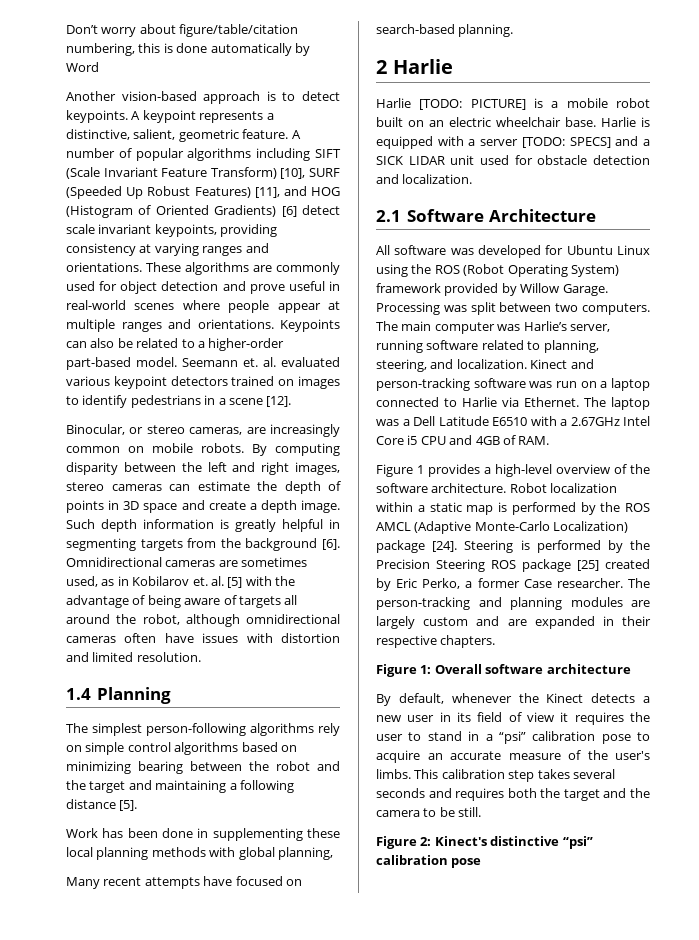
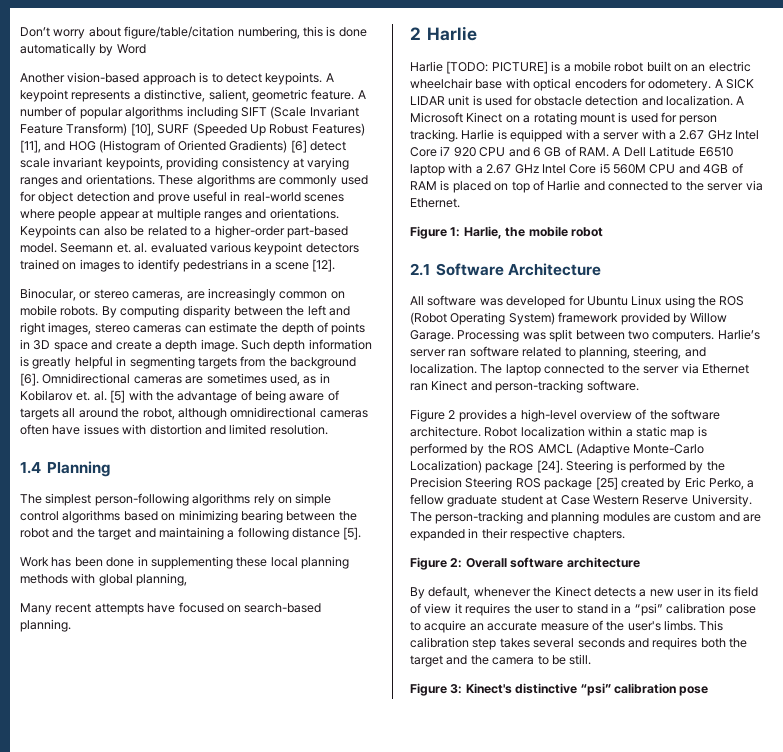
[565,117,596,127] base. -> [475,78,754,91] [410,95,745,106] [410,112,718,125] [410,129,458,142] base with optical encoders for odometery. A SICK LIDAR unit is used for obstacle detection and localization. A Microsoft Kinect on a rotating mount is used for person tracking.
[521,136,650,148] [376,155,650,165] [376,174,473,184] [TODO: SPECS] and a SICK LIDAR unit used for obstacle detection and localization. -> [641,129,760,140] [410,146,733,157] [410,163,743,176] [410,180,763,193] [410,198,460,208] [410,226,603,239] with a 2.67 GHz Intel Core i7 920 CPU and 6 GB of RAM. A Dell Latitude E6510 laptop with a 2.67 GHz Intel Core i5 560M CPU and 4GB of RAM is placed on top of Harlie and connected to the server via Ethernet. // Figure 1: Harlie, the mobile robot
[376,321,610,334] [376,340,423,353] The main computer was Harlie’s server, running -> [717,329,760,340] [410,349,467,357] Harlie’s server ran
[530,359,594,369] [376,378,650,391] [376,397,650,410] [376,416,650,426] [376,435,550,445] [376,464,424,477] Kinect and person-tracking software was run on a laptop connected to Harlie via Ethernet. The laptop was a Dell Latitude E6510 with a 2.67GHz Intel Core i5 CPU and 4GB of RAM. // Figure 1 -> [480,363,749,376] [410,380,639,393] [410,409,456,422] The laptop connected to the server via Ethernet ran Kinect and person-tracking software. // Figure 2
[477,578,623,588] former Case researcher. -> [410,494,752,507] fellow graduate student at Case Western Reserve University.
[376,616,415,629] largely -> (671, 518) none
[420,665,432,674] 1: -> [450,558,463,568] 2:
[420,837,432,846] 2: -> [450,684,463,694] 3:

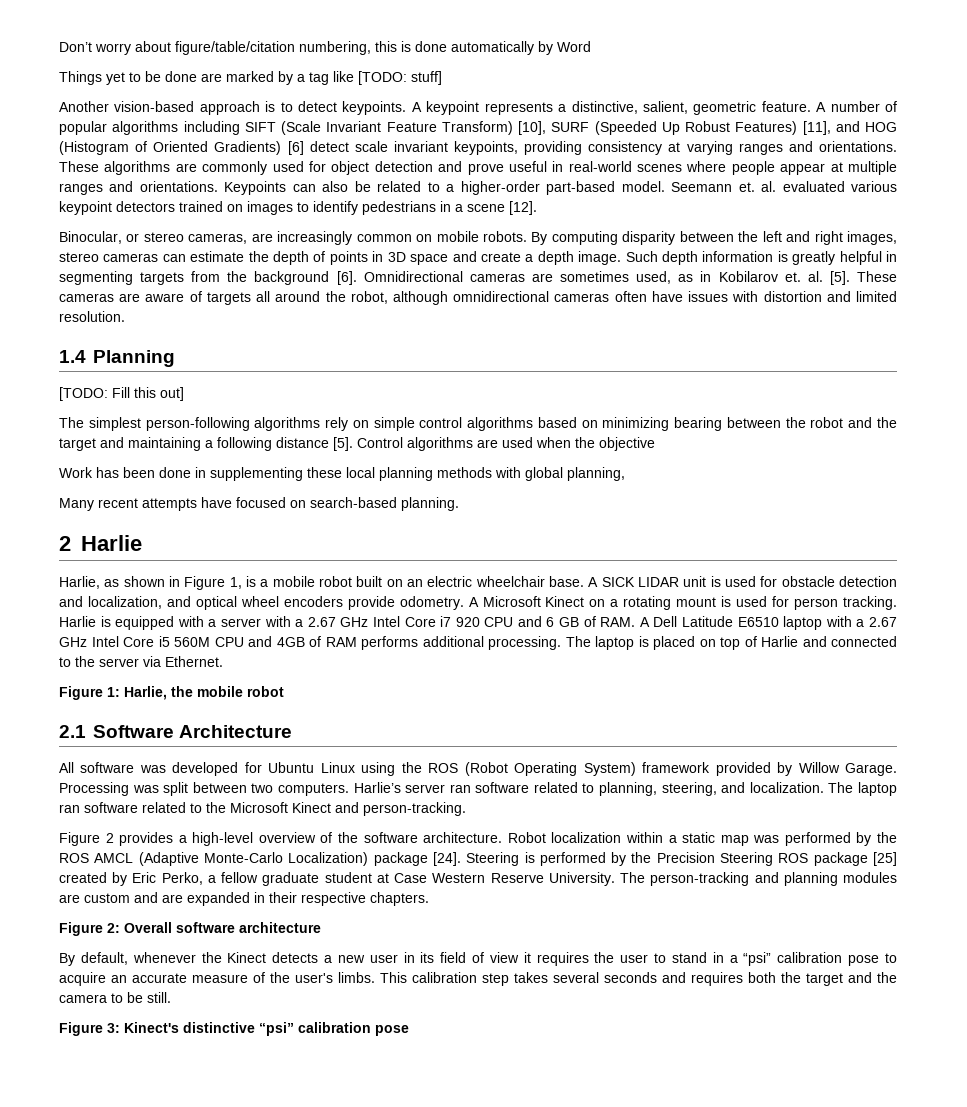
(146, 49) none -> [59,71,442,85] // Things yet to be done are marked by a tag like [TODO: stuff]
[110,390,286,403] [5] with the advantage of being -> [829,271,898,285] [59,293,141,302] [5]. These cameras are
(111, 469) none -> [59,387,184,401] // [TODO: Fill this out]
(362, 533) none -> [357,437,655,451] Control algorithms are used when the objective
[410,61,548,74] Harlie [TODO: PICTURE] -> [59,576,242,590] Harlie, as shown in Figure 1,
[475,78,712,91] base with optical encoders for odometery. -> [548,576,584,587] base.
[666,95,733,106] localization. -> [87,596,464,610] localization, and optical wheel encoders provide odometry.
(437, 185) none -> [361,636,634,650] performs additional processing. The laptop
[544,363,749,374] [410,380,639,393] connected to the server via Ethernet ran Kinect and person-tracking software. -> [59,802,466,816] ran software related to the Microsoft Kinect and person-tracking.
[697,426,707,437] is -> [753,835,780,843] was

